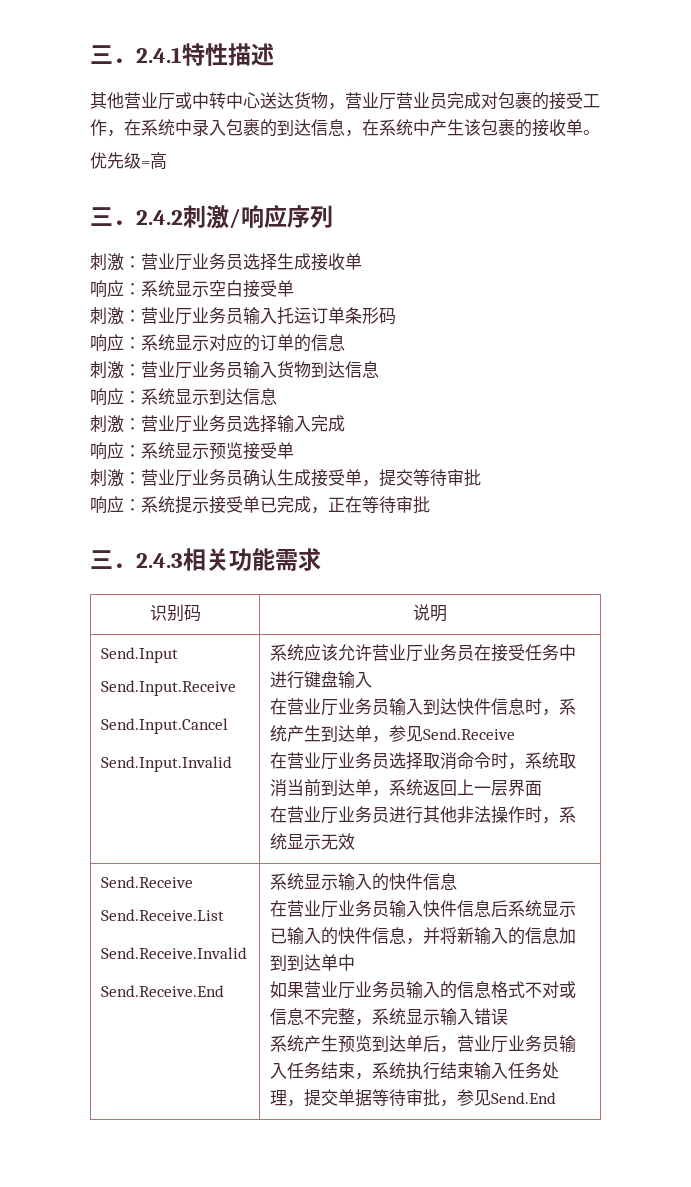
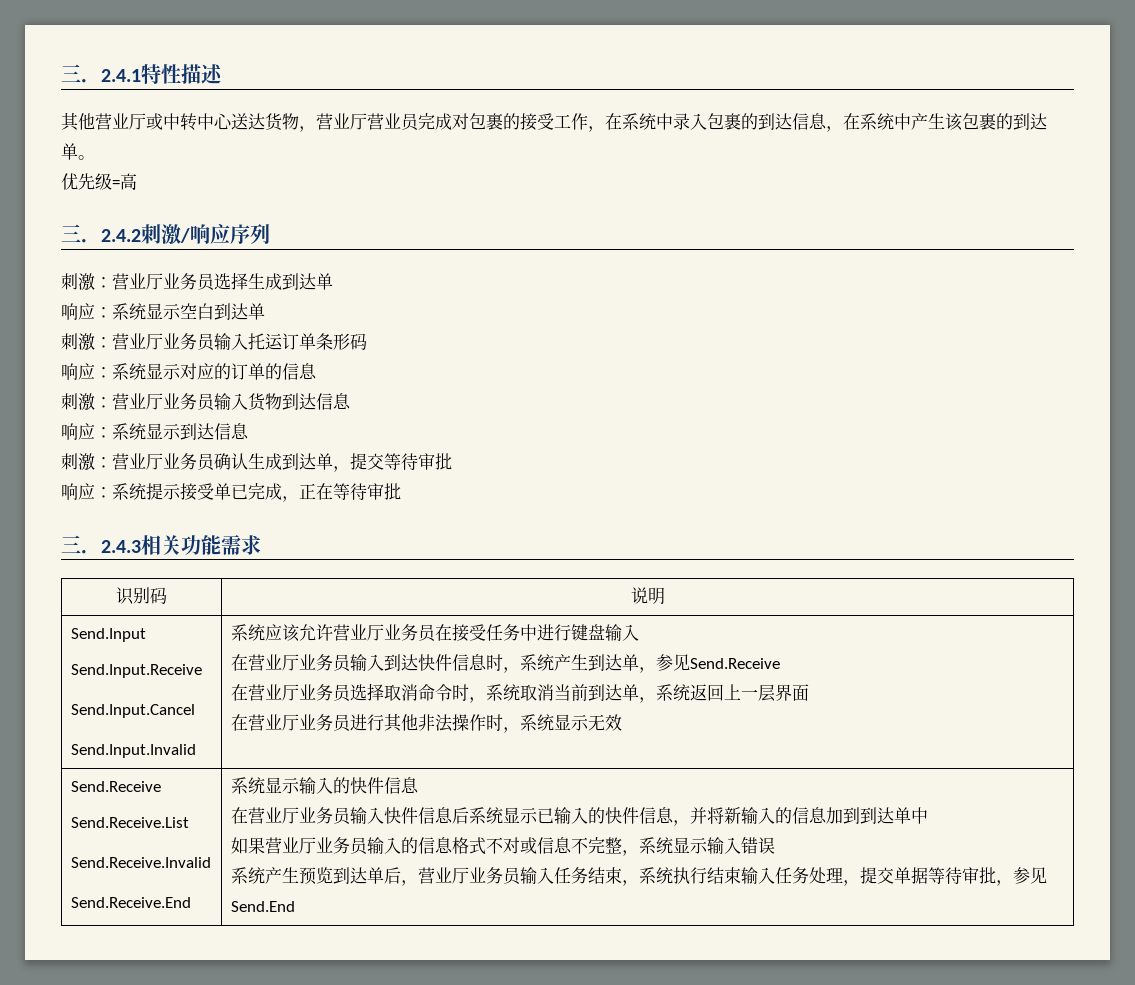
[532,119,566,137] 接收 -> [1013,113,1047,130] 到达
[311,253,345,271] 接收 -> [282,273,316,290] 到达
[243,280,277,298] 接受 -> [214,303,248,320] 到达
[90,415,345,433] [90,442,294,460] // 刺激：营业厅业务员选择输入完成 // 响应：系统显示预览接受单 -> (249, 431) none
[311,469,345,487] 接受 -> [282,453,316,470] 到达

